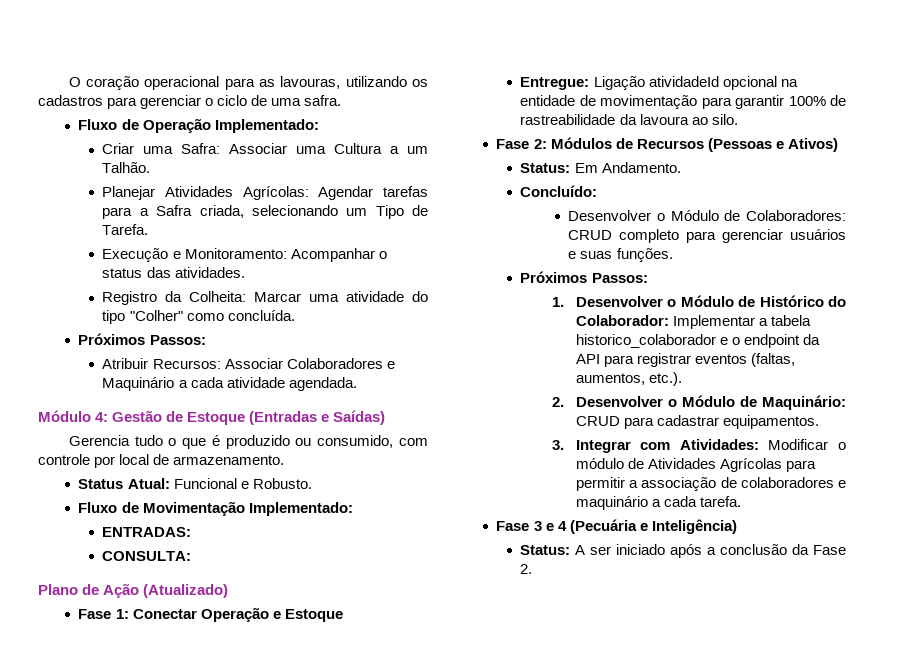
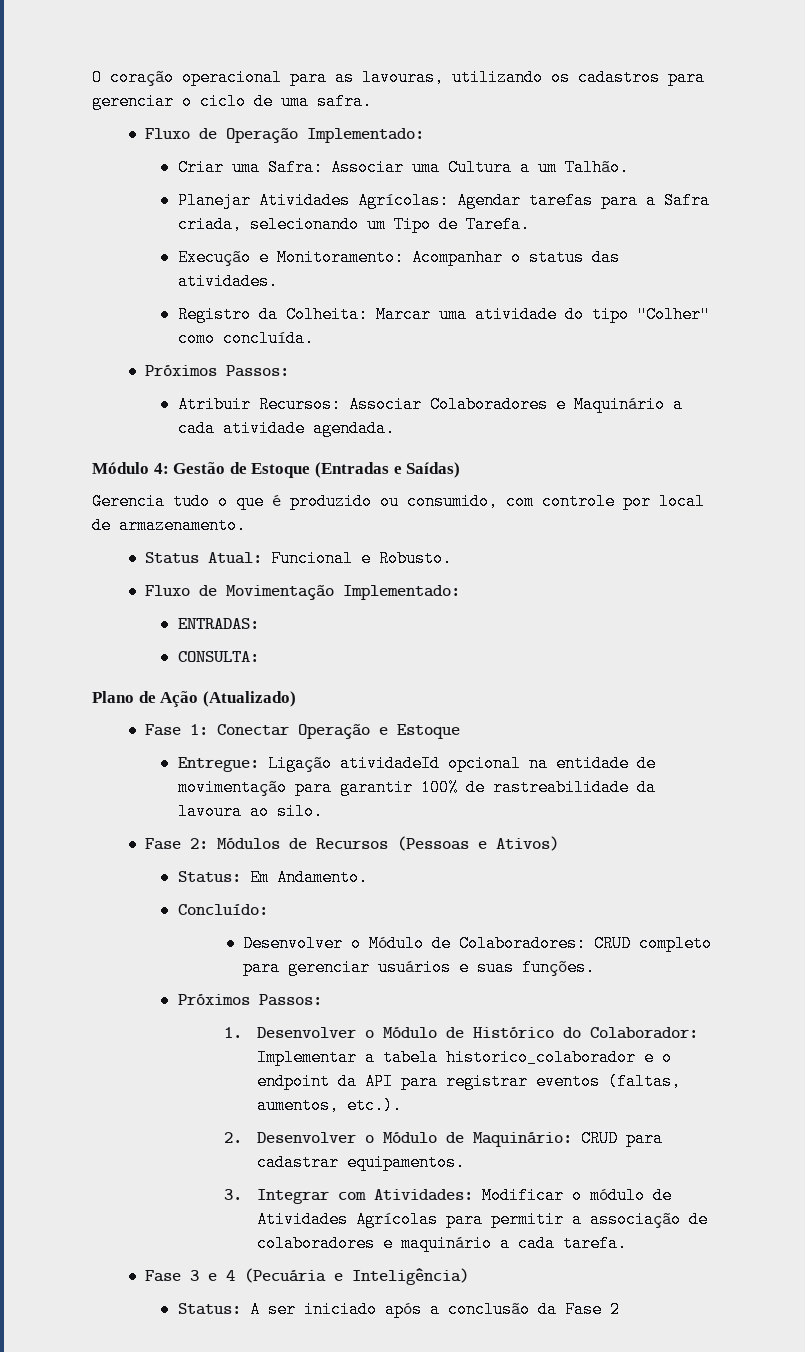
[520,564,533,574] 2. -> [609,1301,620,1318] 2

